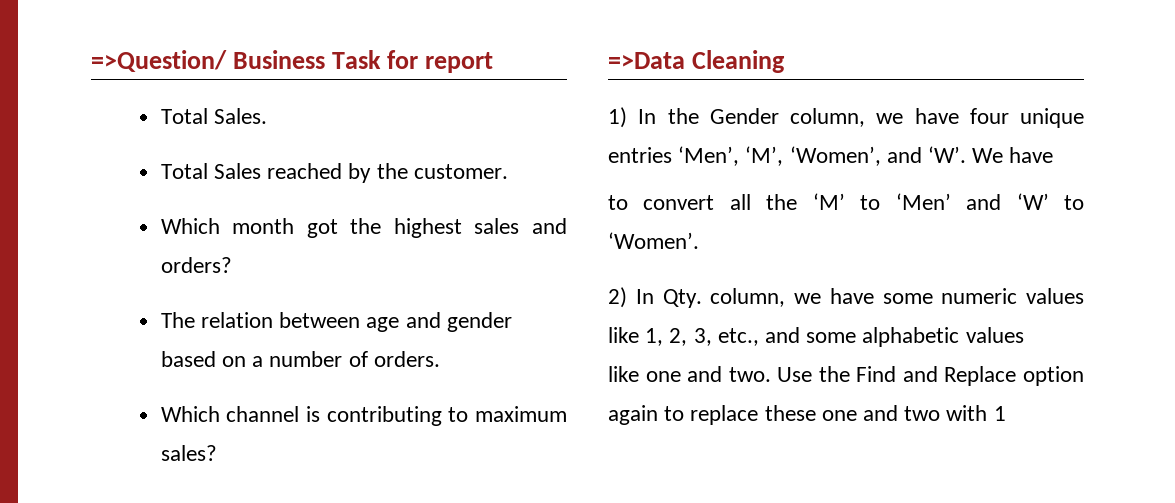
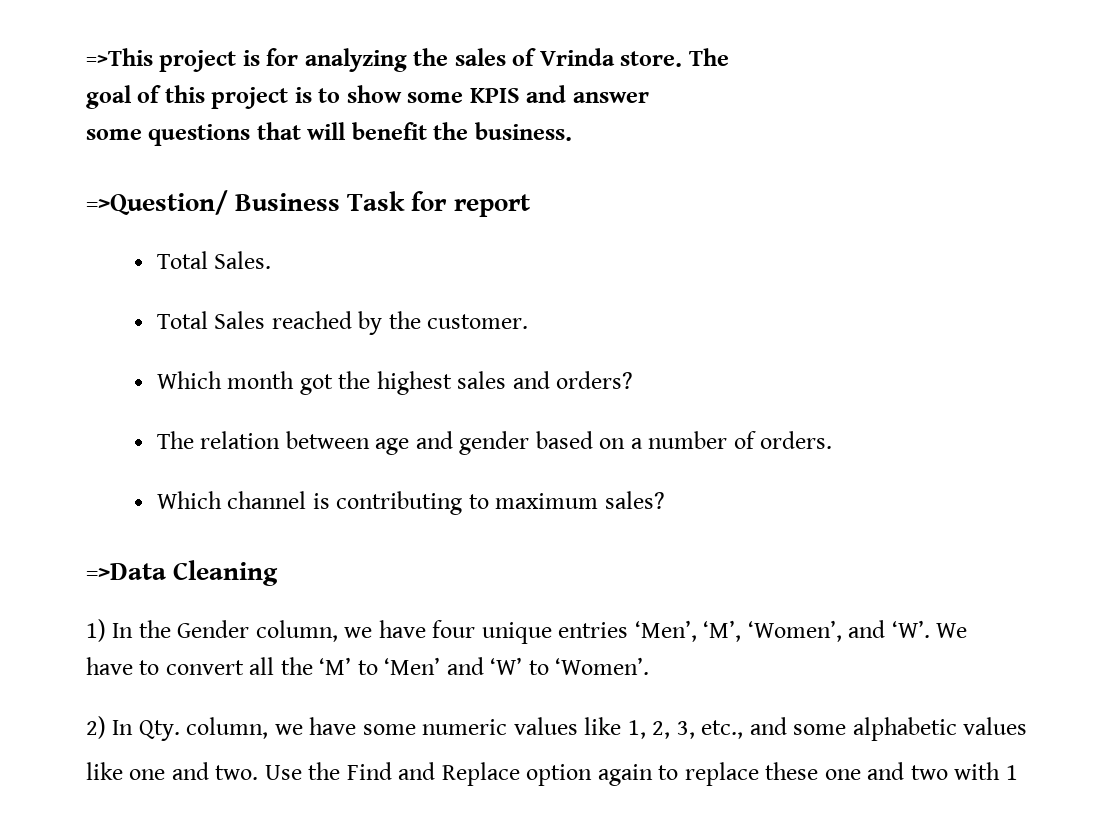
(91, 61) none -> [86,48,729,72] [86,85,649,109] [86,122,572,146] =>This project is for analyzing the sales of Vrinda store. The // goal of this project is to show some KPIS and answer // some questions that will benefit the business. //
[1009,147,1054,163] have // -> [86,657,133,675] // have

